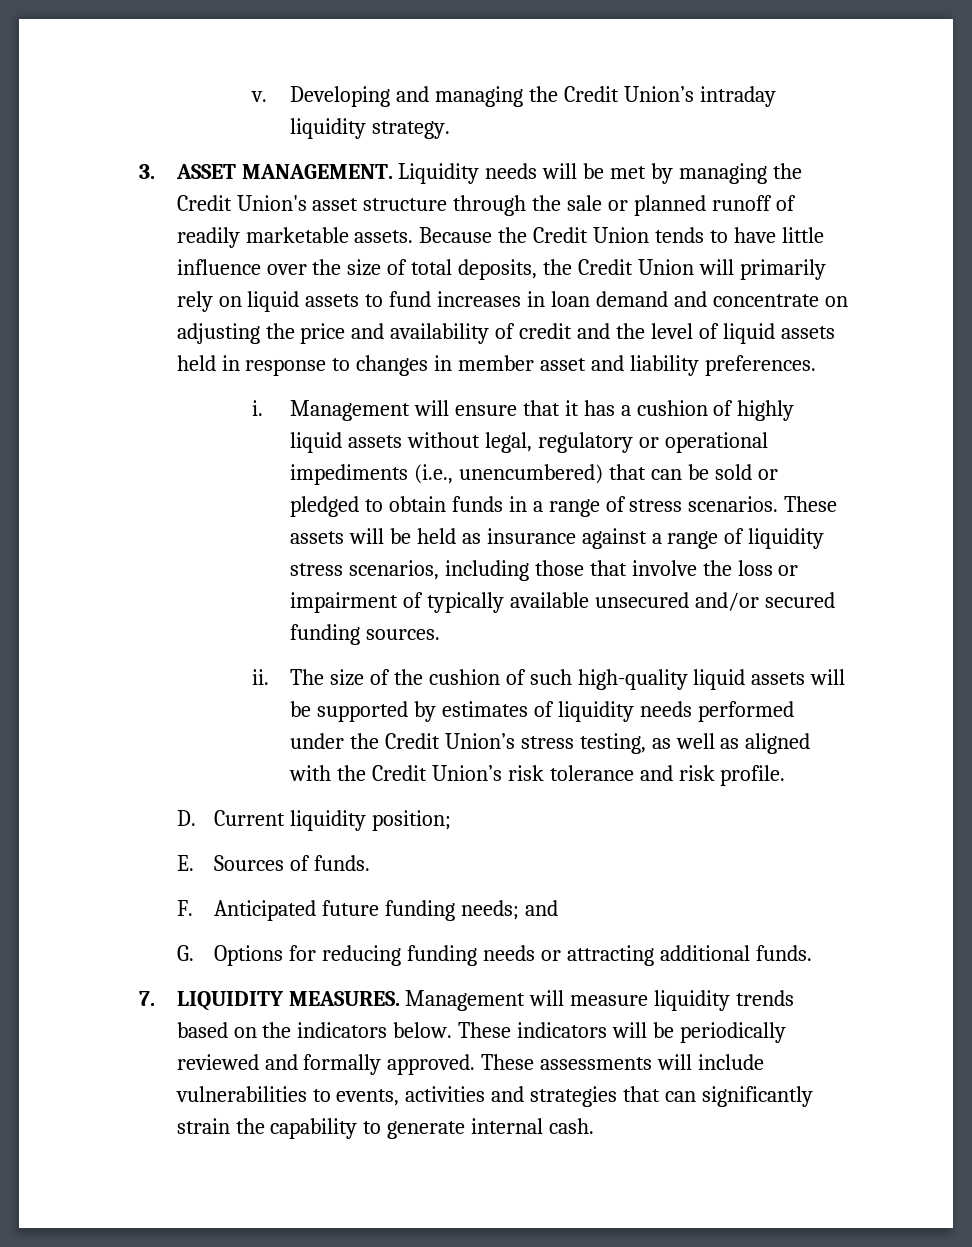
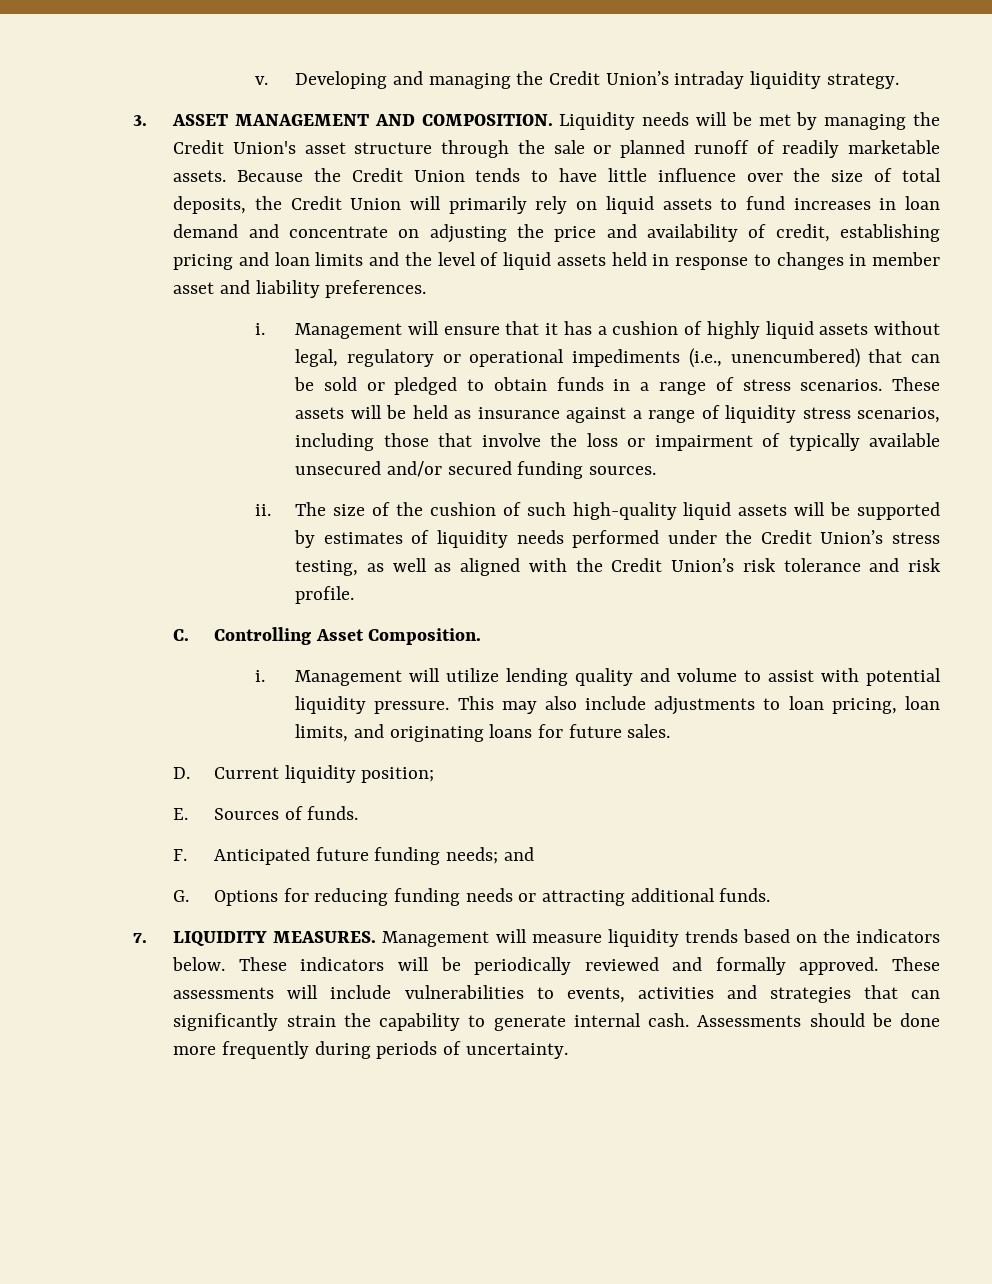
[241,164,393,179] MANAGEMENT. -> [235,114,553,126] MANAGEMENT AND COMPOSITION.
[519,323,573,339] credit -> [775,224,941,242] [173,252,364,270] credit, establishing pricing and loan limits
(786, 775) none -> [173,627,482,645] [254,668,941,686] [295,696,940,715] [295,724,671,742] // C. Controlling Asset Composition. // i. Management will utilize lending quality and volume to assist with potential liquidity pressure. This may also include adjustments to loan pricing, loan limits, and originating loans for future sales.
(595, 1126) none -> [697,1013,940,1027] [173,1041,568,1059] Assessments should be done more frequently during periods of uncertainty.

